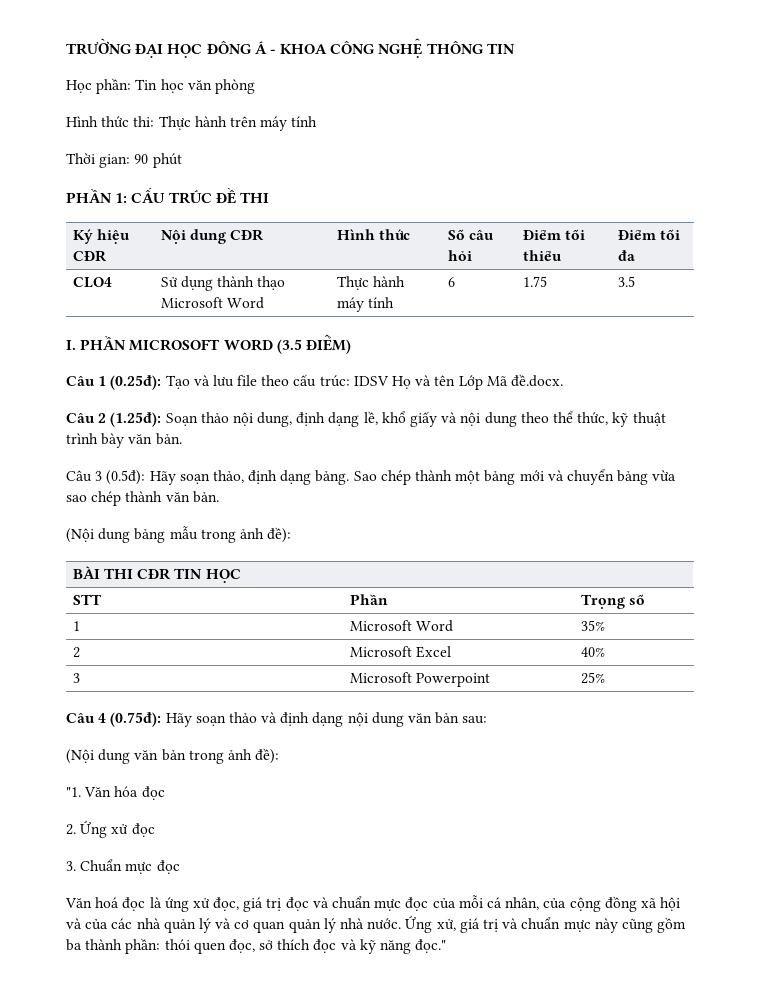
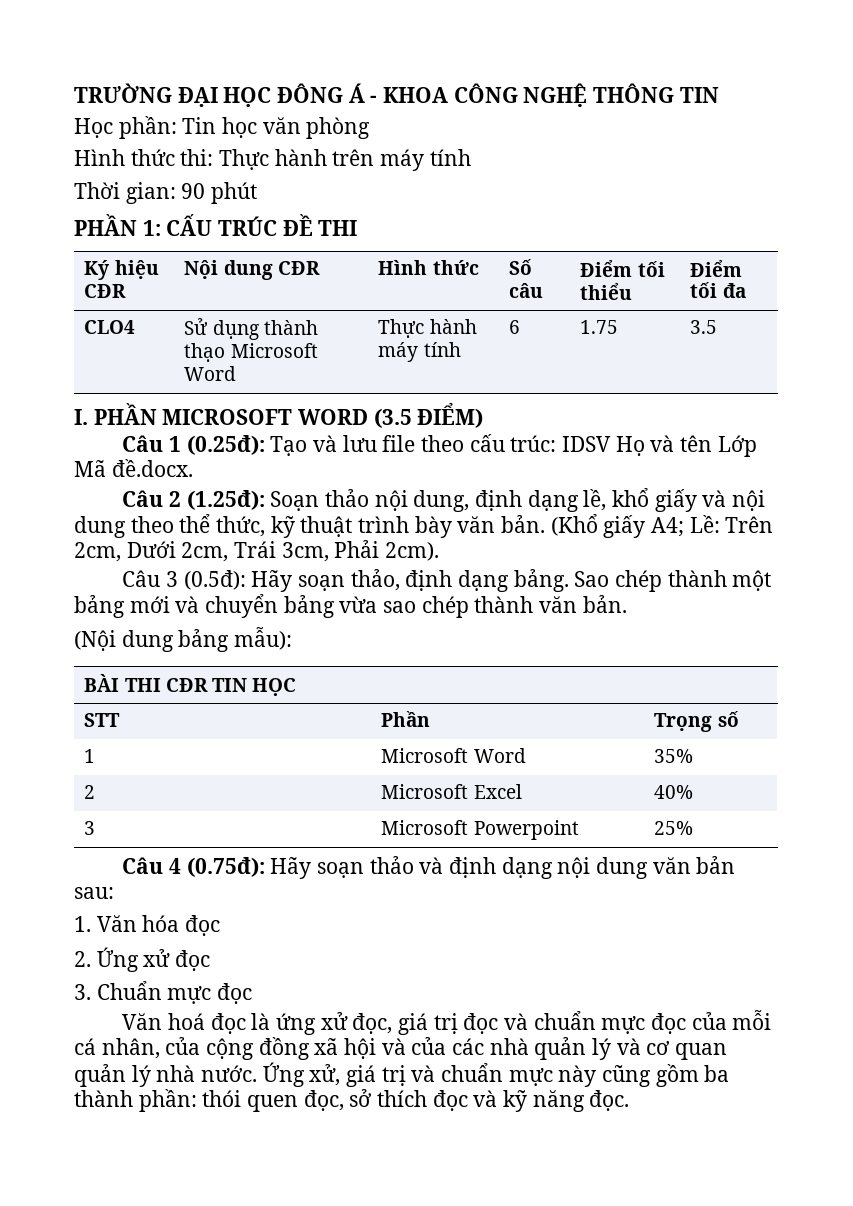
[447,250,472,261] hỏi -> (544, 290) none
(182, 439) none -> [550,514,774,538] [74,540,440,562] (Khổ giấy A4; Lề: Trên 2cm, Dưới 2cm, Trái 3cm, Phải 2cm).
[169,526,292,543] mẫu trong ảnh đề): -> [234,627,293,650] mẫu):
[66,748,280,764] [66,787,81,797] (Nội dung văn bản trong ảnh đề): // "1. -> [74,916,91,932] 1.
[415,939,447,953] đọc." -> [589,1090,630,1111] đọc.

